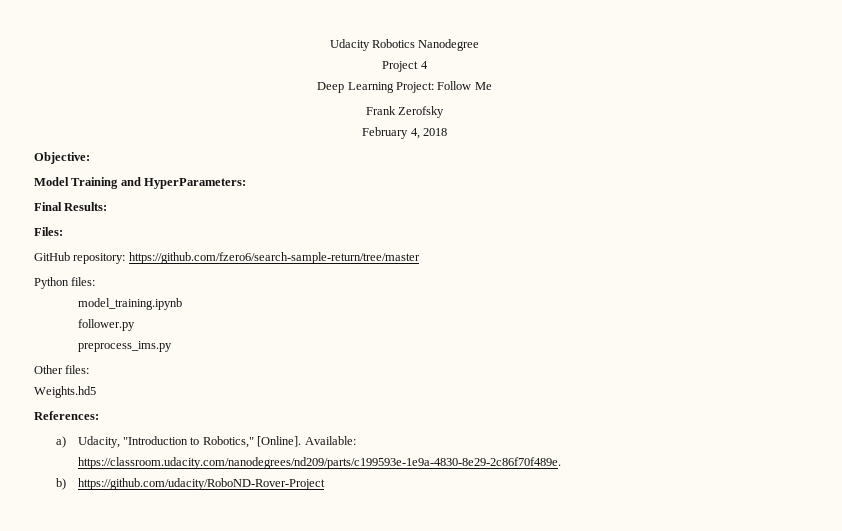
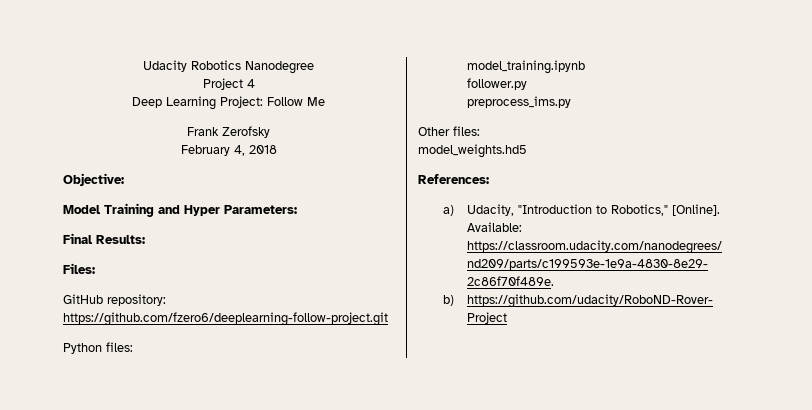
[144,178,247,189] HyperParameters: -> [184,205,297,216] Hyper Parameters:
[128,252,420,264] https://github.com/fzero6/search-sample-return/tree/master -> [63,312,388,326] https://github.com/fzero6/deeplearning-follow-project.git
[34,386,96,398] Weights.hd5 -> [418,144,527,158] model_weights.hd5

